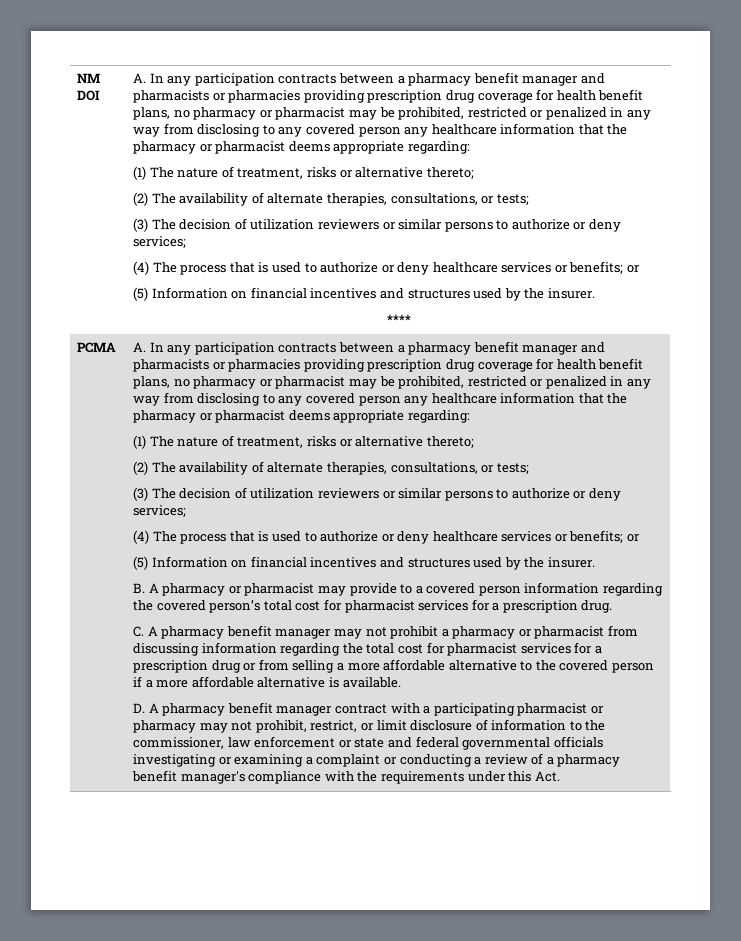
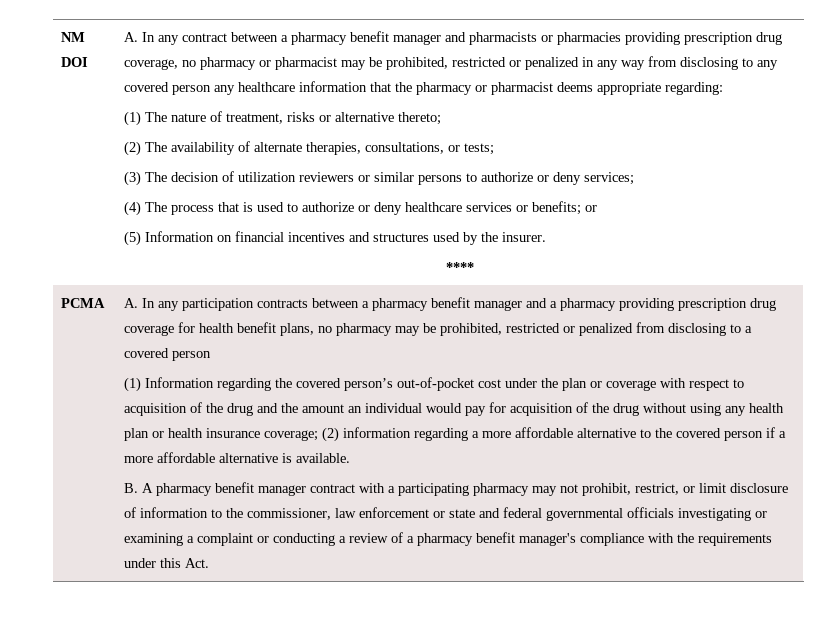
[194,73,337,86] participation contracts -> [182,33,228,42] contract
[477,89,644,103] [133,107,171,120] coverage for health benefit plans, -> [124,59,179,70] coverage,
[133,359,301,372] pharmacists or pharmacies -> [550,298,617,311] a pharmacy
[259,376,651,389] [133,392,628,406] [133,410,470,423] [133,435,474,449] [133,461,529,475] [133,487,621,501] [133,505,187,517] [133,530,640,544] [133,556,595,570] [133,583,397,596] or pharmacist may be prohibited, restricted or penalized in any way from disclosing to any covered person any healthcare information that the pharmacy or pharmacist deems appropriate regarding: // (1) The nature of treatment, risks or alternative thereto; // (2) The availability of alternate therapies, consultations, or tests; // (3) The decision of utilization reviewers or similar persons to authorize or deny services; // (4) The process that is used to authorize or deny healthcare services or benefits; or // (5) Information on financial incentives and structures used by the insurer. // B. A pharmacy or pharmacist may provide -> [395,322,727,336] may be prohibited, restricted or penalized from disclosing
[524,582,600,594] information -> [124,377,215,392] // (1) Information
[263,599,613,613] [133,625,638,639] [133,642,602,656] [133,659,335,673] total cost for pharmacist services for a prescription drug. // C. A pharmacy benefit manager may not prohibit a pharmacy or pharmacist from discussing information regarding the total cost for pharmacist services for a prescription drug or from selling -> [397,377,745,391] [124,402,785,416] [124,427,469,442] out-of-pocket cost under the plan or coverage with respect to acquisition of the drug and the amount an individual would pay for acquisition of the drug without using any health plan or health insurance coverage; (2) information regarding
[133,703,146,713] D. -> [124,483,139,493] B.
[517,703,604,716] pharmacist or -> (470, 489) none

